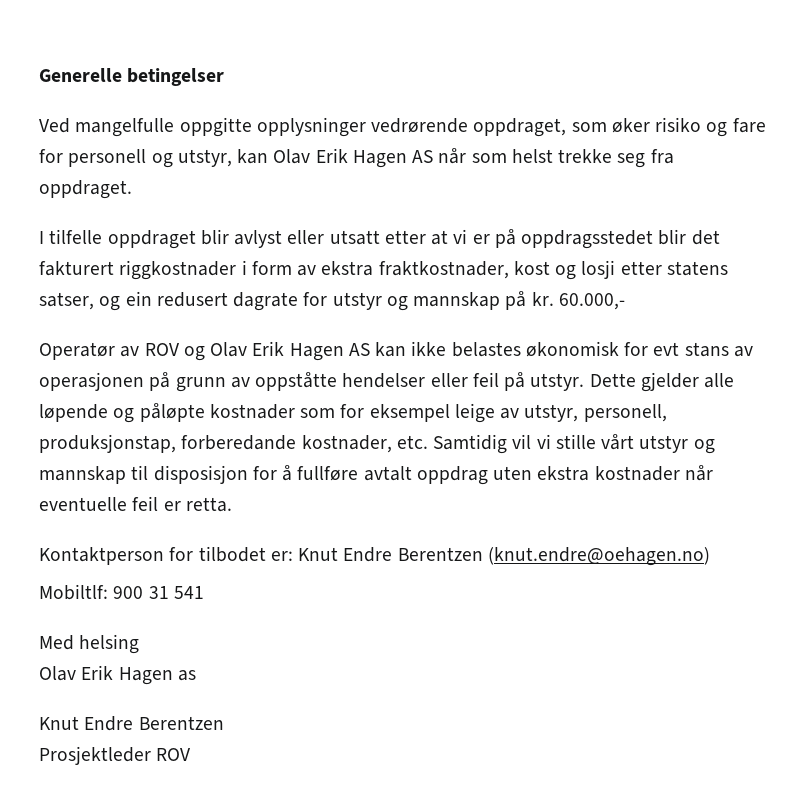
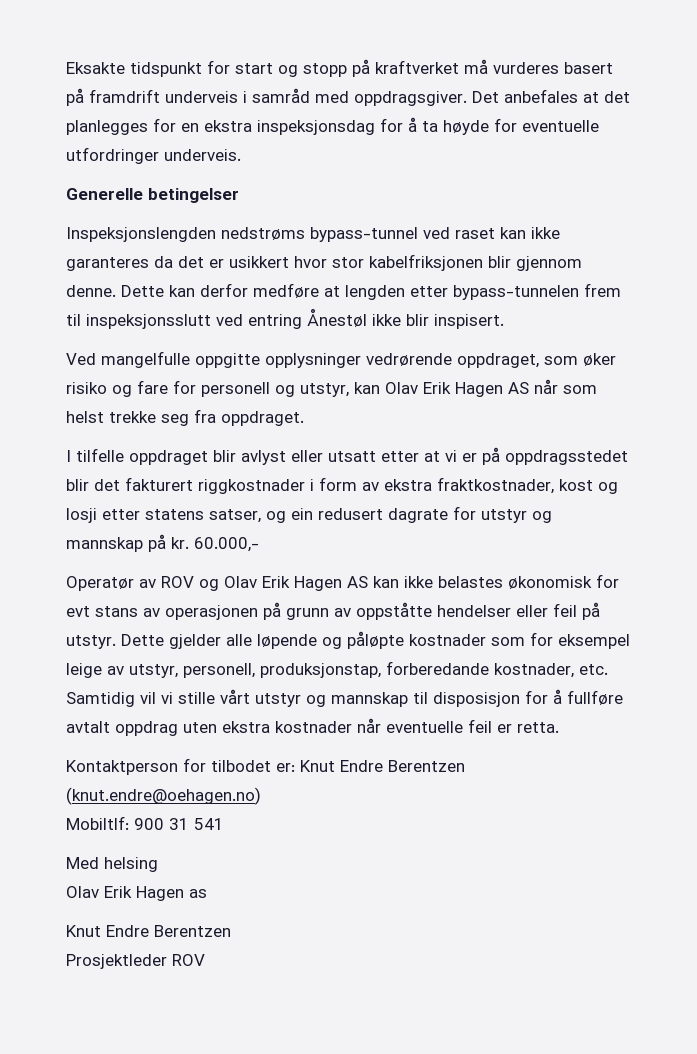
[39,68,225,86] Generelle betingelser -> [66,59,613,77] [66,88,630,106] [66,117,599,135] [66,147,241,164] [66,188,239,203] [66,227,560,242] [66,254,582,271] [66,283,621,300] [66,308,504,329] Eksakte tidspunkt for start og stopp på kraftverket må vurderes basert på framdrift underveis i samråd med oppdragsgiver. Det anbefales at det planlegges for en ekstra inspeksjonsdag for å ta høyde for eventuelle utfordringer underveis. // Generelle betingelser // Inspeksjonslengden nedstrøms bypass-tunnel ved raset kan ikke garanteres da det er usikkert hvor stor kabelfriksjonen blir gjennom denne. Dette kan derfor medføre at lengden etter bypass-tunnelen frem til inspeksjonsslutt ved entring Ånestøl ikke blir inspisert.

